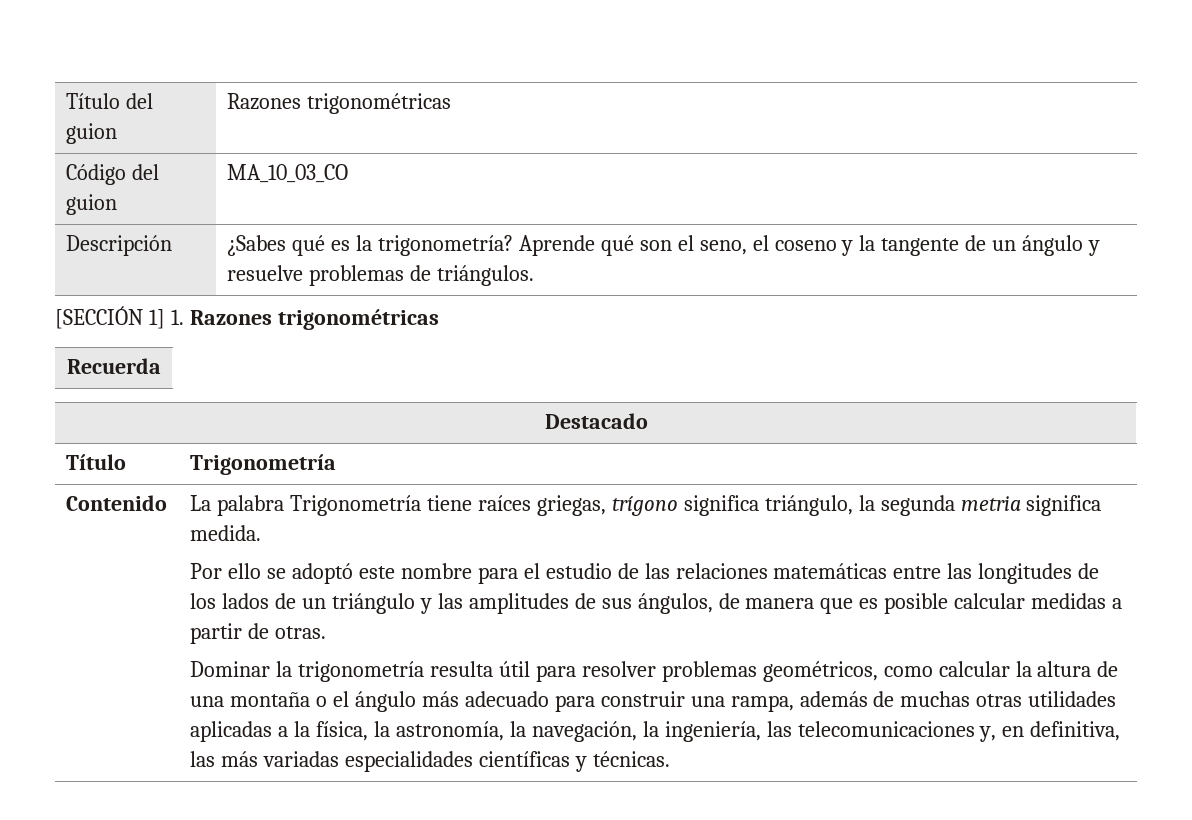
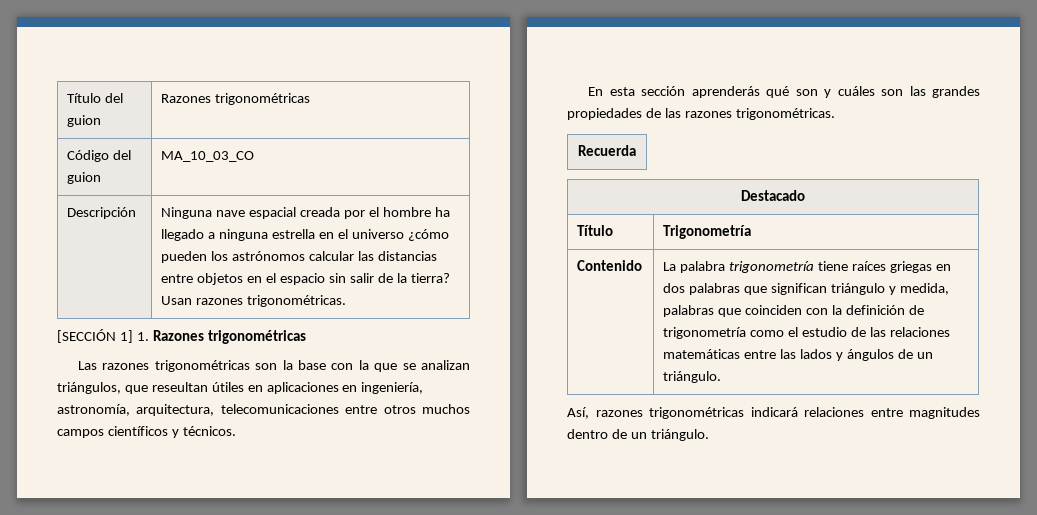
[227,235,1101,256] [227,265,534,286] ¿Sabes qué es la trigonometría? Aprende qué son el seno, el coseno y la tangente de un ángulo y resuelve problemas de triángulos. -> [161,207,450,219] [161,229,449,241] [161,251,438,263] [161,273,450,285] [161,295,347,307] Ninguna nave espacial creada por el hombre ha llegado a ninguna estrella en el universo ¿cómo pueden los astrónomos calcular las distancias entre objetos en el espacio sin salir de la tierra? Usan razones trigonométricas.
(439, 319) none -> [78,360,470,372] [57,382,424,394] [57,404,470,416] [57,426,236,438] [588,86,981,98] [567,108,835,120] // Las razones trigonométricas son la base con la que se analizan triángulos, que reseultan útiles en aplicaciones en ingeniería, astronomía, arquitectura, telecomunicaciones entre otros muchos campos científicos y técnicos. // En esta sección aprenderás qué son y cuáles son las grandes propiedades de las razones trigonométricas.
[290,495,422,516] Trigonometría -> [729,261,815,273] trigonometría
[536,495,1102,516] [190,525,262,541] [190,563,518,584] griegas, trígono significa triángulo, la segunda metria significa medida. // Por ello se adoptó este nombre para -> [890,261,951,273] [663,283,949,295] [663,305,924,317] [663,327,785,339] griegas en dos palabras que significan triángulo y medida, palabras que coinciden con la definición de trigonometría como
[978,563,1100,584] [190,593,1123,614] [190,623,327,644] [190,661,1119,682] [190,691,1117,712] [190,721,1121,742] [190,751,670,772] longitudes de los lados de un triángulo y las amplitudes de sus ángulos, de manera que es posible calcular medidas a partir de otras. // Dominar la trigonometría resulta útil para resolver problemas geométricos, como calcular la altura de una montaña o el ángulo más adecuado para construir una rampa, además de muchas otras utilidades aplicadas a la física, la astronomía, la navegación, la ingeniería, las telecomunicaciones y, en definitiva, las más variadas especialidades científicas y técnicas. -> [800,349,933,361] [663,371,722,383] [567,407,980,419] [567,429,709,441] lados y ángulos de un triángulo. // Así, razones trigonométricas indicará relaciones entre magnitudes dentro de un triángulo.

